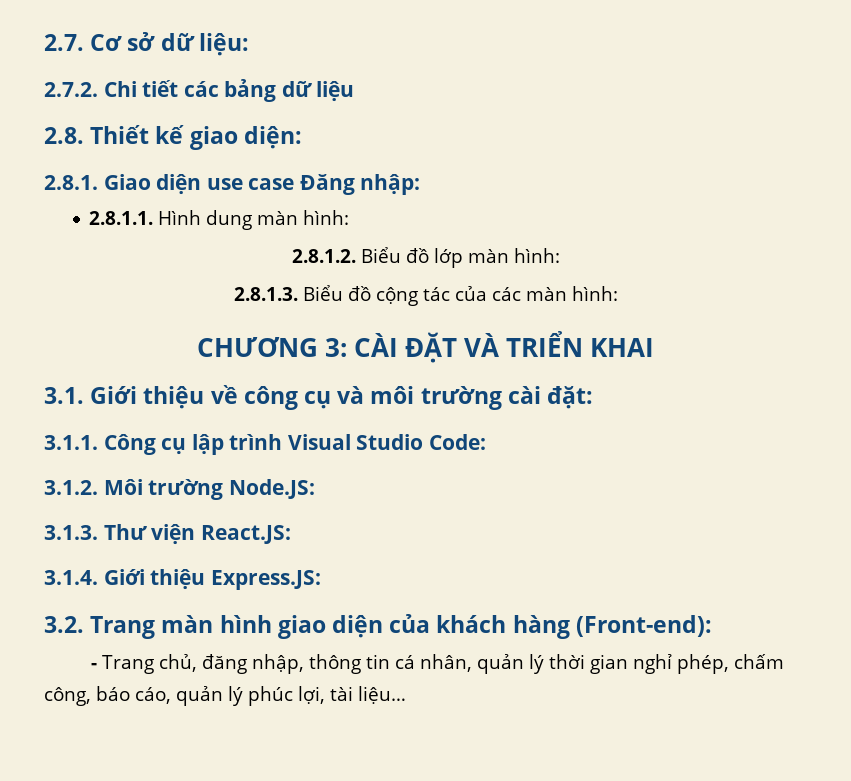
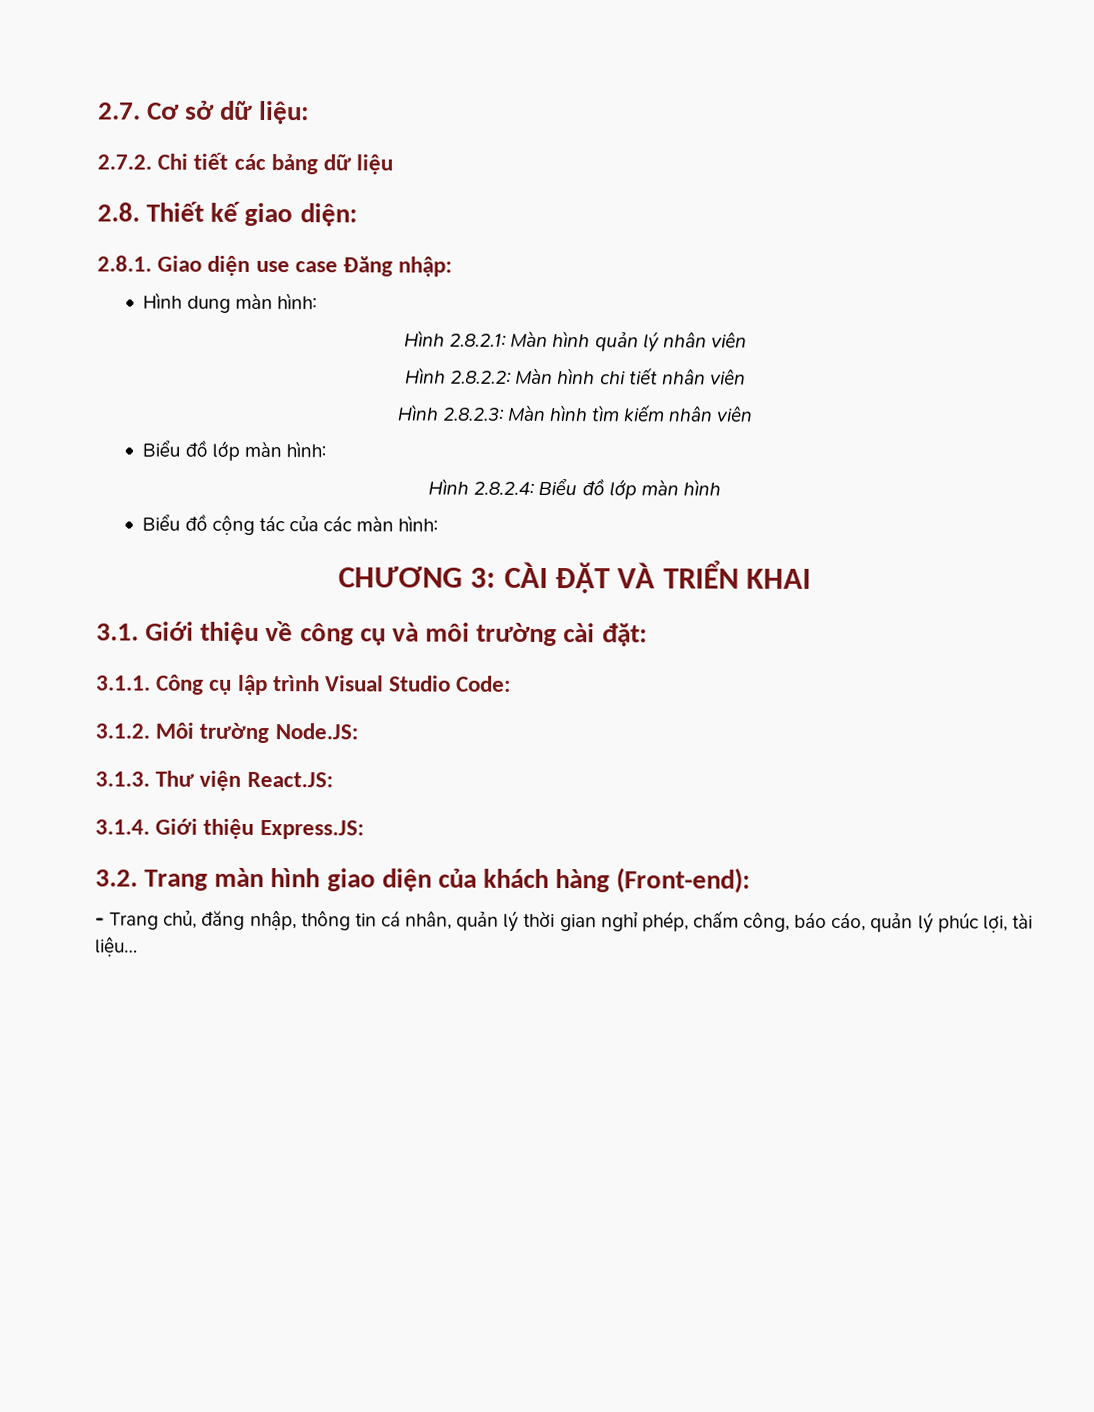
[89,211,154,225] 2.8.1.1. -> (453, 266) none
[291,249,356,263] 2.8.1.2. -> [404,330,747,353] [405,367,746,385] [396,404,754,422] Hình 2.8.2.1: Màn hình quản lý nhân viên // Hình 2.8.2.2: Màn hình chi tiết nhân viên // Hình 2.8.2.3: Màn hình tìm kiếm nhân viên //
[233,287,298,301] 2.8.1.3. -> [428,478,721,500] Hình 2.8.2.4: Biểu đồ lớp màn hình //

